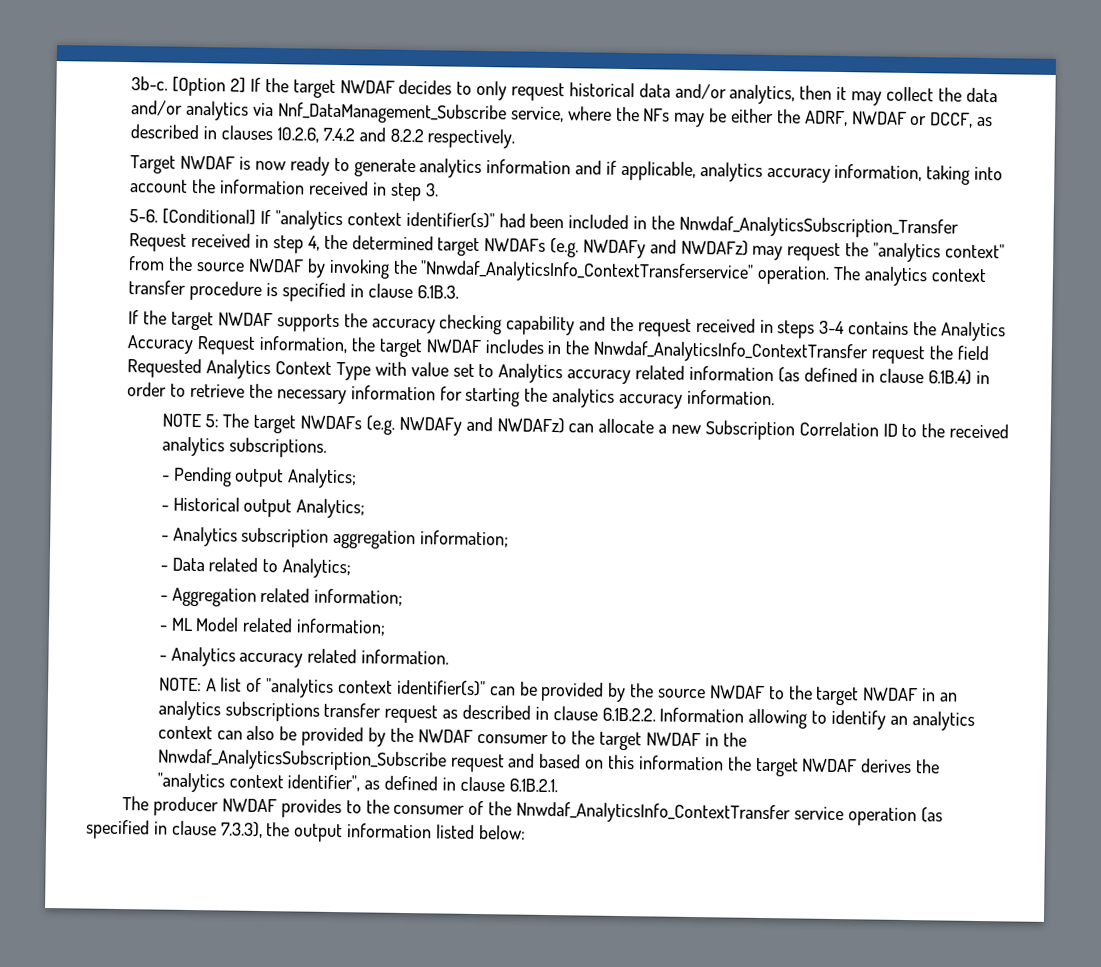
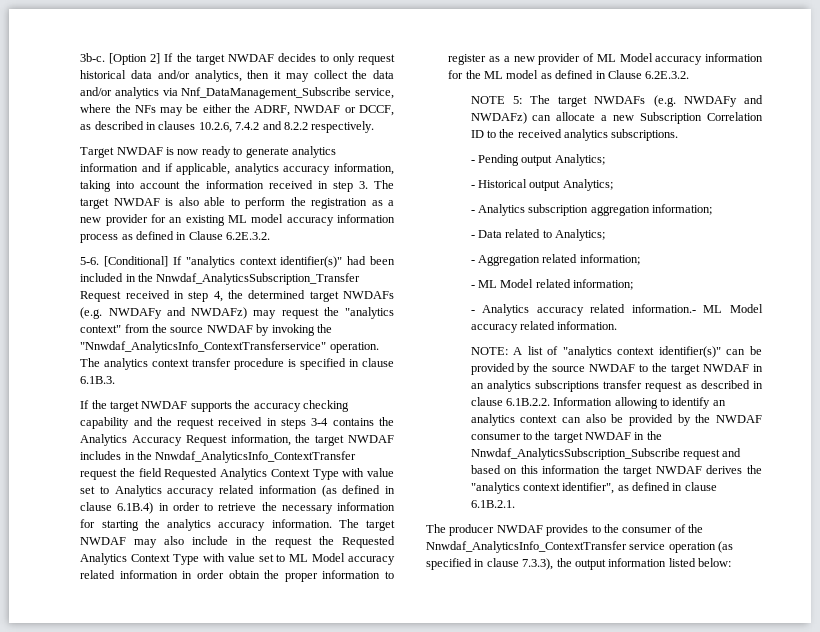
(439, 190) none -> [374,180,394,189] [80,197,394,209] [80,214,395,226] [80,231,271,243] The target NWDAF is also able to perform the registration as a new provider for an existing ML model accuracy information process as defined in Clause 6.2E.3.2.
(775, 397) none -> [338,519,395,531] [80,536,396,548] [80,553,395,565] [80,570,395,582] [448,53,763,65] [448,70,690,79] The target NWDAF may also include in the request the Requested Analytics Context Type with value set to ML Model accuracy related information in order obtain the proper information to register as a new provider of ML Model accuracy information for the ML model as defined in Clause 6.2E.3.2.
(358, 656) none -> [631,304,763,313] [470,321,555,333] information.- ML Model accuracy related

